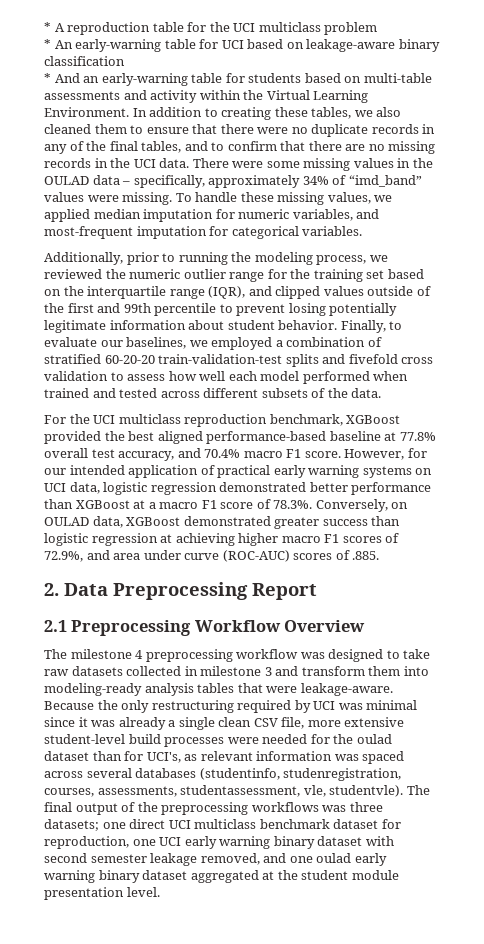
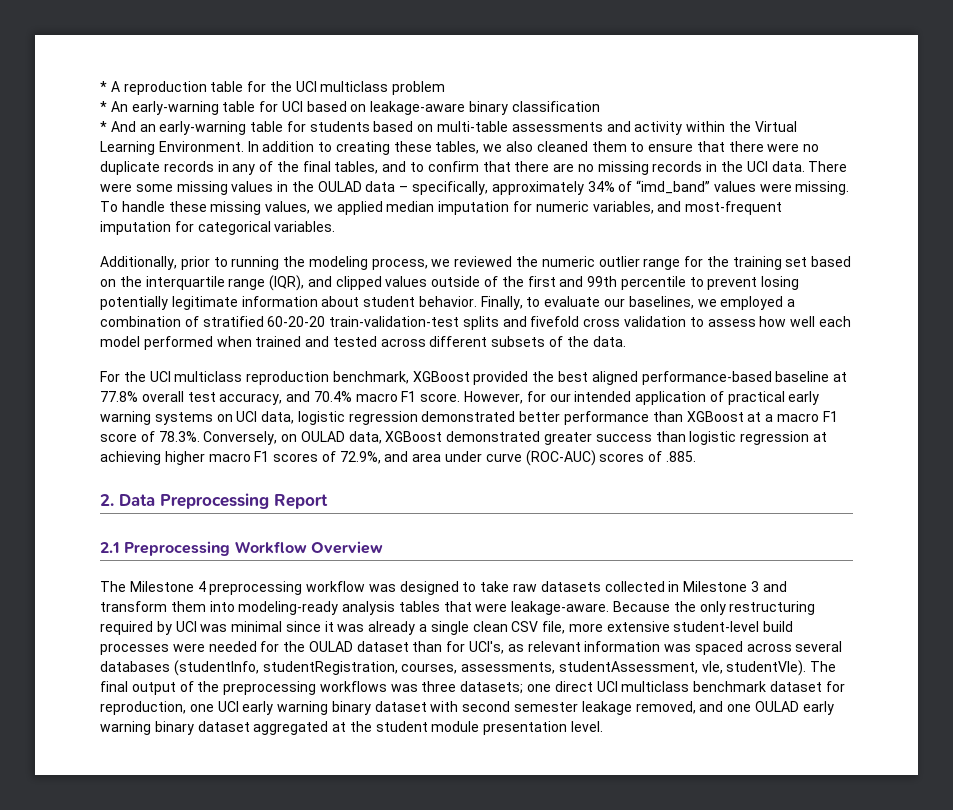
[70,649,132,659] milestone -> [129,581,194,592] Milestone
[200,666,262,676] milestone -> [683,581,748,592] Milestone
[356,734,392,744] oulad -> [308,641,353,652] OULAD
[199,768,402,781] [44,785,404,797] (studentinfo, studenregistration, courses, assessments, studentassessment, vle, studentvle). -> [173,660,807,676] (studentInfo, studentRegistration, courses, assessments, studentAssessment, vle, studentVle).
[316,853,352,863] oulad -> [754,701,799,712] OULAD

